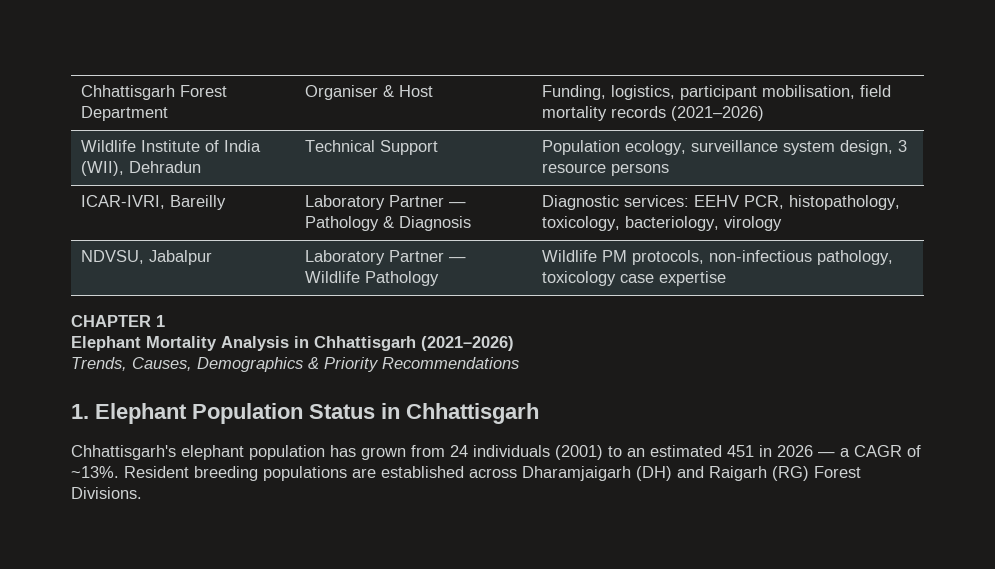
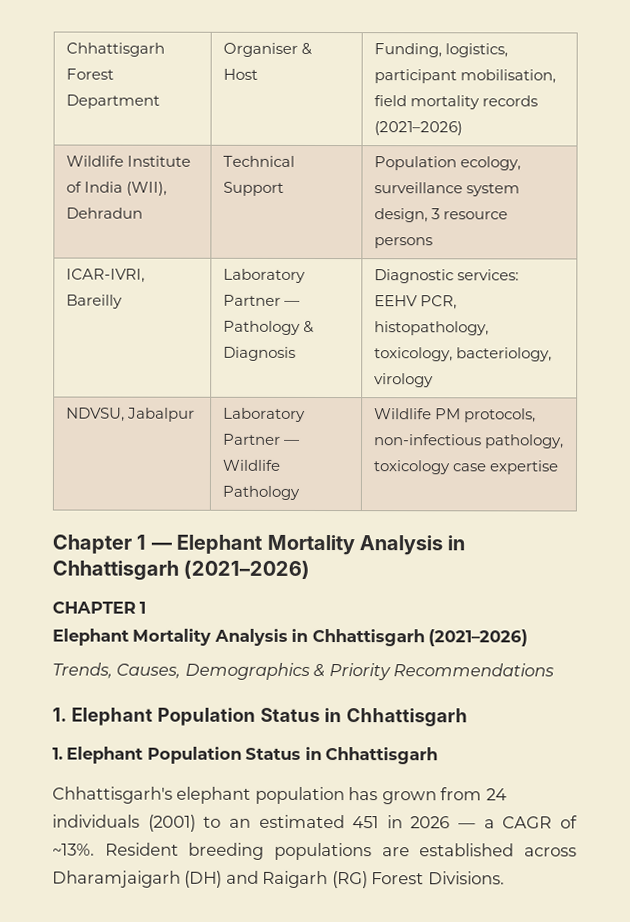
(727, 278) none -> [52,534,466,556] [52,559,311,581] // Chapter 1 — Elephant Mortality Analysis in Chhattisgarh (2021–2026)
(539, 413) none -> [52,746,439,765] // 1. Elephant Population Status in Chhattisgarh

